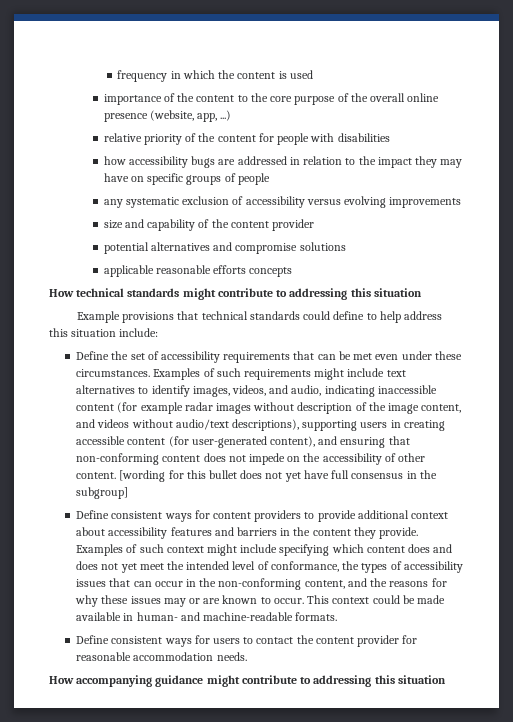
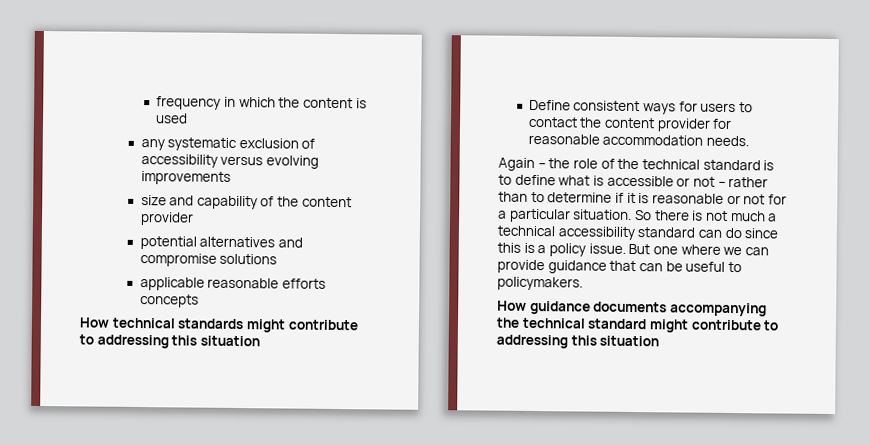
[103,93,440,105] [103,110,232,122] [103,133,390,145] [103,156,463,168] [103,173,270,185] // importance of the content to the core purpose of the overall online presence (website, app, ...) // relative priority of the content for people with disabilities // how accessibility bugs are addressed in relation to the impact they may have on specific groups of people -> (189, 118) none
[76,311,442,323] [49,328,159,337] [76,351,462,363] [76,368,406,380] [76,385,437,397] [76,402,462,414] [76,419,445,431] [76,436,410,448] [76,453,426,465] [76,470,437,482] [76,487,129,499] [76,510,449,522] [76,527,419,539] [76,544,453,556] [76,561,463,573] [76,578,447,590] [75,595,446,607] [76,612,338,621] // Example provisions that technical standards could define to help address this situation include: // Define the set of accessibility requirements that can be met even under these circumstances. Examples of such requirements might include text alternatives to identify images, videos, and audio, indicating inaccessible content (for example radar images without description of the image content, and videos without audio/text descriptions), supporting users in creating accessible content (for user-generated content), and ensuring that non-conforming content does not impede on the accessibility of other content. [wording for this bullet does not yet have full consensus in the subgroup] // Define consistent ways for content providers to provide additional context about accessibility features and barriers in the content they provide. Examples of such context might include specifying which content does and does not yet meet the intended level of conformance, the types of accessibility issues that can occur in the non-conforming content, and the reasons for why these issues may or are known to occur. This context could be made available in human- and machine-readable formats. -> (260, 341) none
[49,675,204,687] How accompanying guidance -> [498,157,775,172] [498,174,769,188] [498,191,787,205] [498,208,778,223] [497,225,779,241] [497,242,769,257] [497,259,742,274] [497,276,583,291] [497,300,767,317] [496,317,648,330] Again – the role of the technical standard is to define what is accessible or not – rather than to determine if it is reasonable or not for a particular situation. So there is not much a technical accessibility standard can do since this is a policy issue. But one where we can provide guidance that can be useful to policymakers. // How guidance documents accompanying the technical standard

